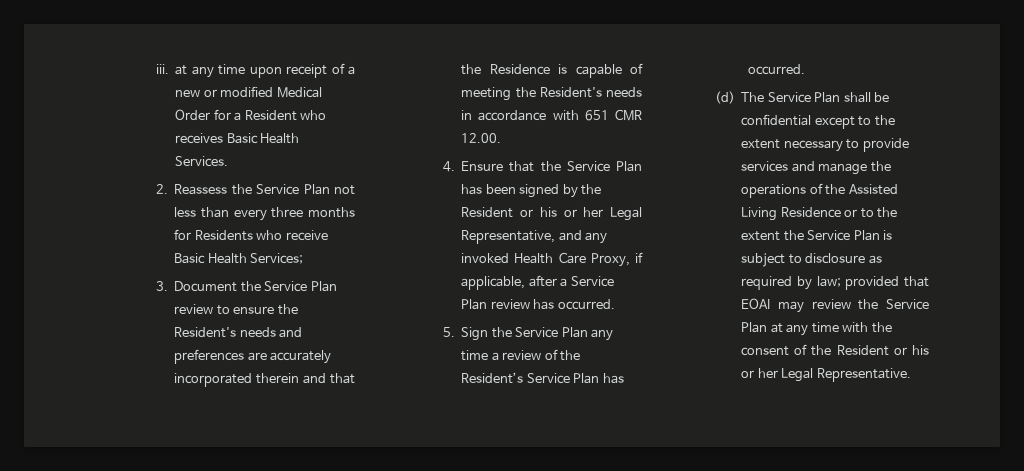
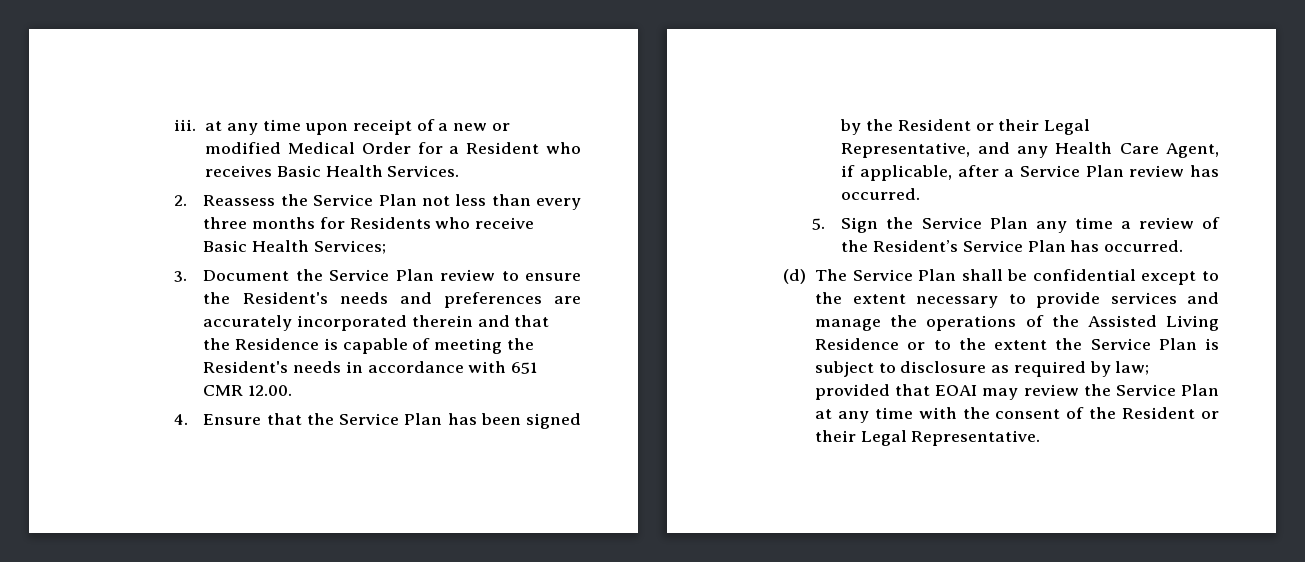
[539,207,604,217] his or her -> [998,119,1040,131] their
[461,253,510,263] invoked -> (1049, 152) none
[590,253,630,267] Proxy, -> [1166,143,1219,158] Agent,
[912,345,929,355] [741,368,778,378] his or her -> [814,430,856,442] their

